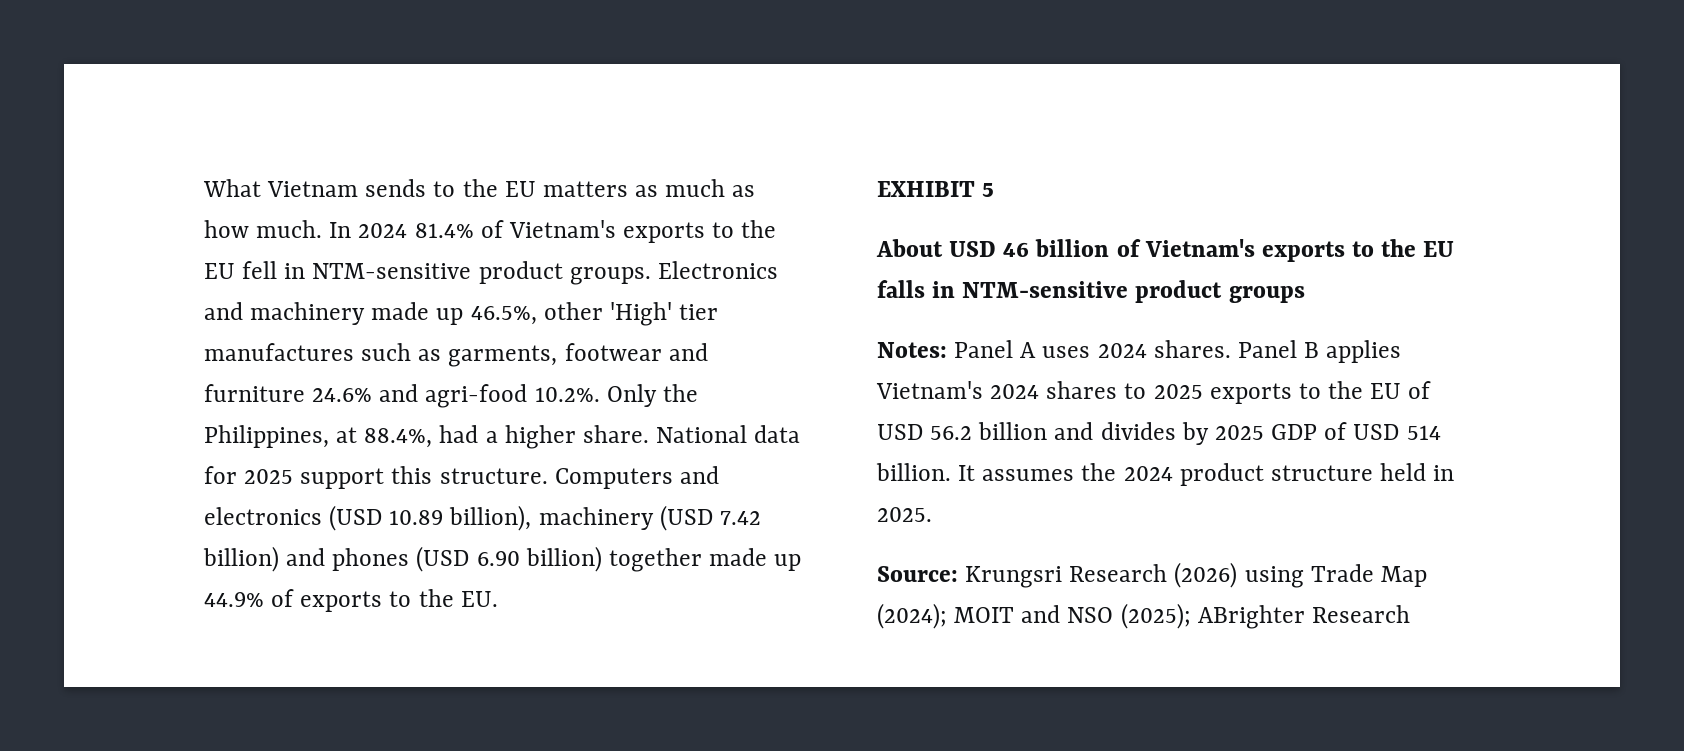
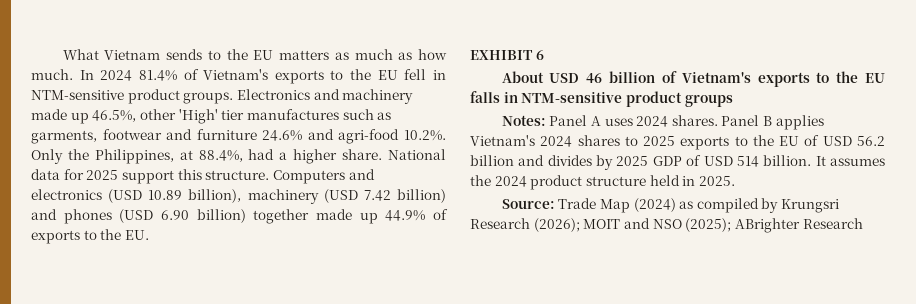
[982,183,995,197] 5 -> [535,50,544,60] 6
[965,562,1427,588] [877,603,947,629] Krungsri Research (2026) using Trade Map (2024); -> [558,198,840,213] [470,218,580,232] Trade Map (2024) as compiled by Krungsri Research (2026);

